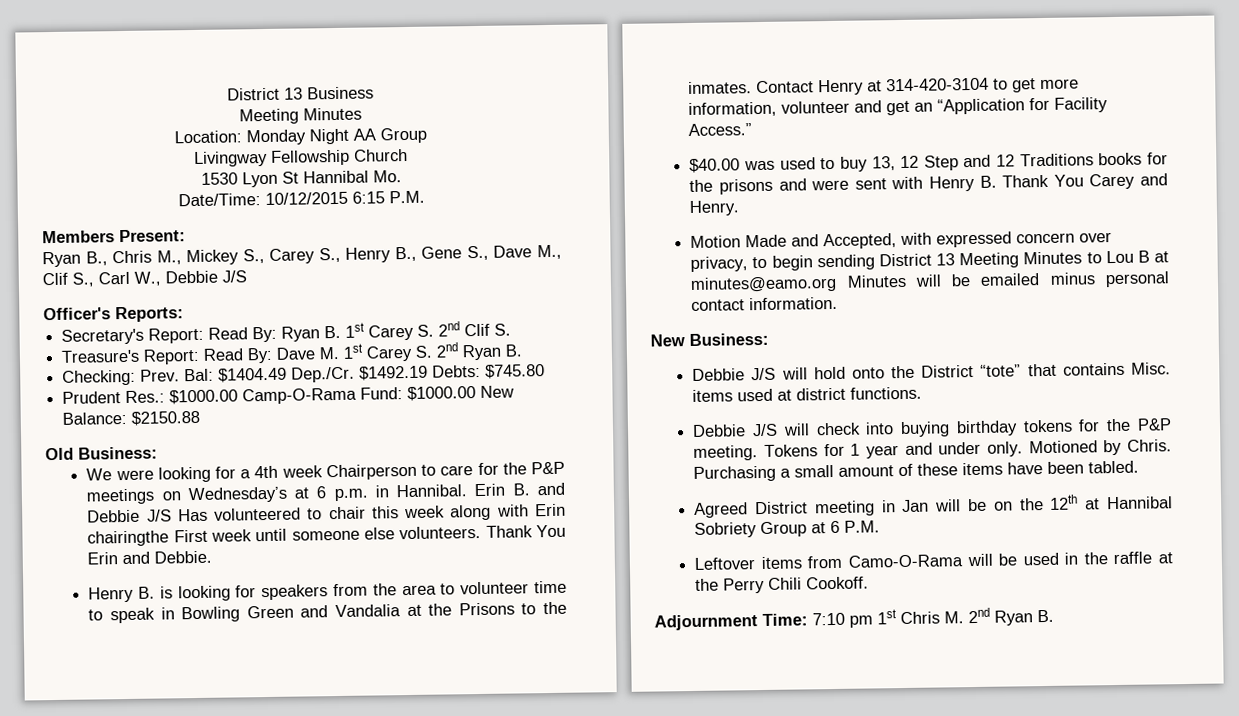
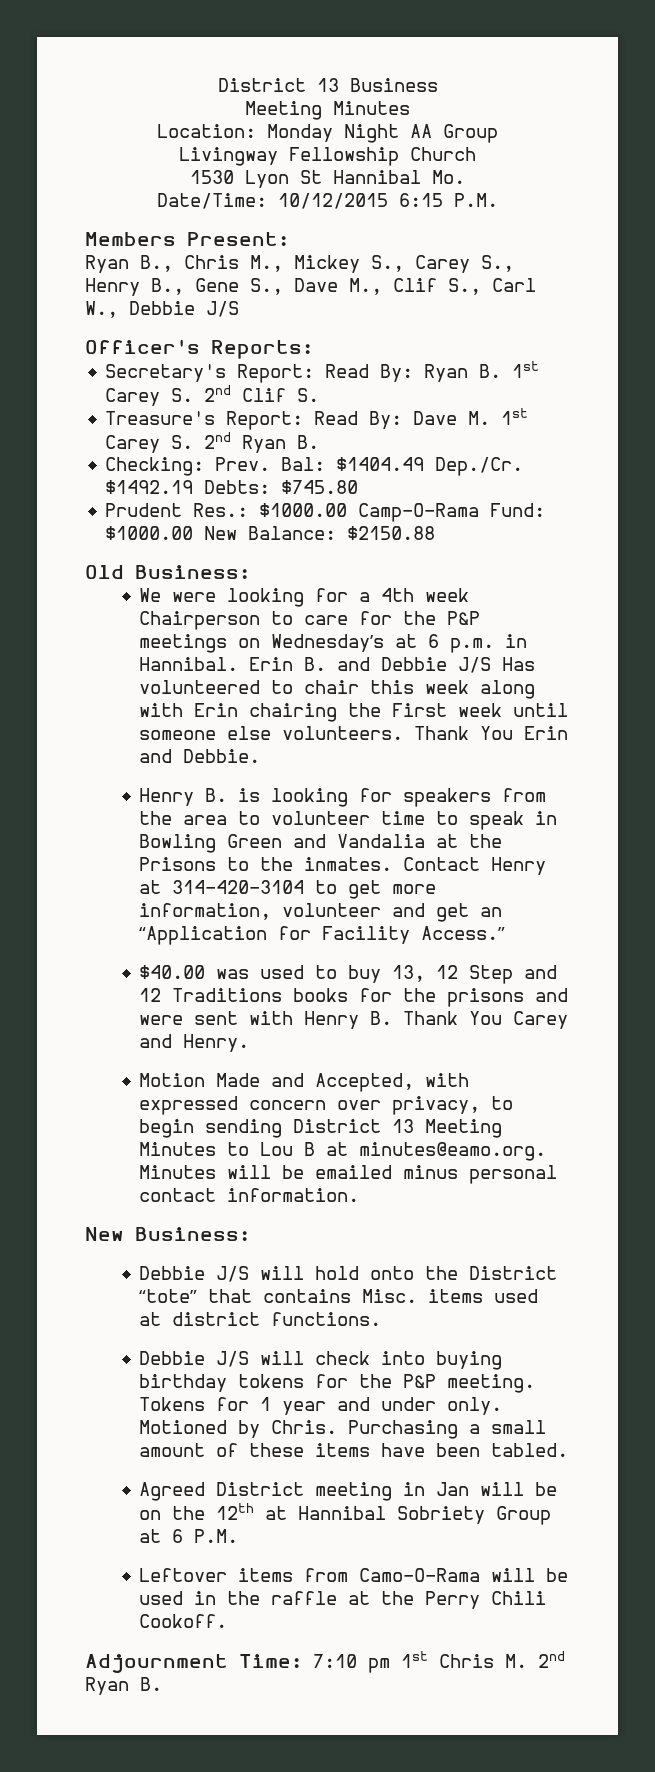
[87,530,170,547] chairingthe -> [249,703,382,722] chairing the
[690,275,838,293] minutes@eamo.org -> [359,1142,547,1161] minutes@eamo.org.

